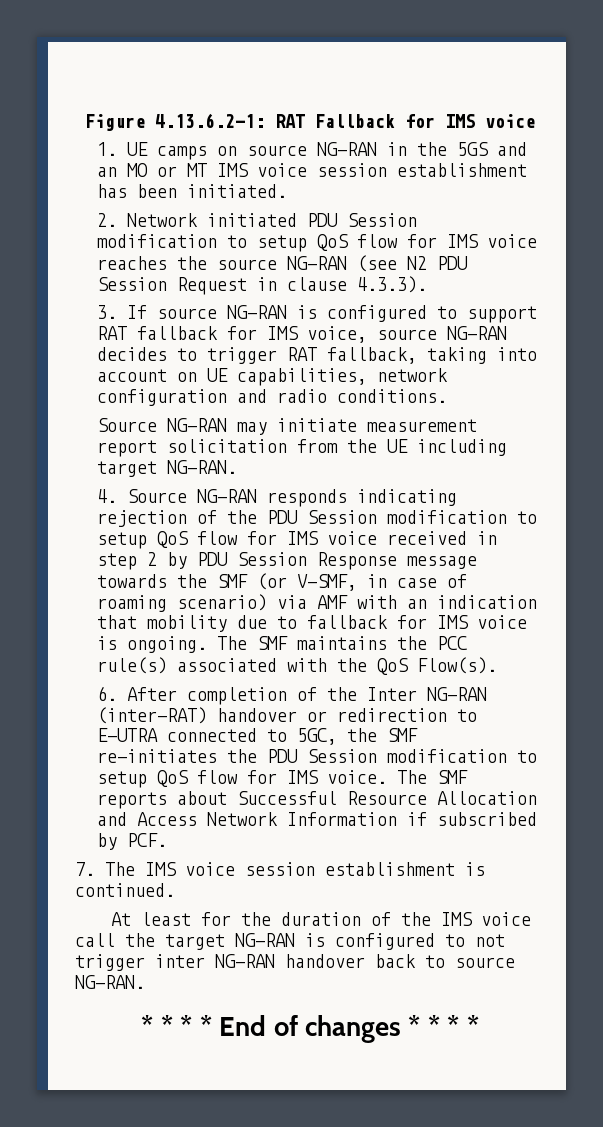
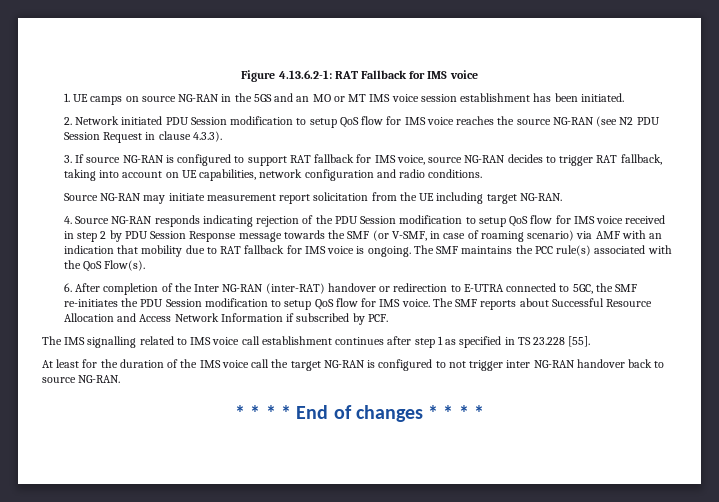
(298, 622) none -> [220,246,242,254] RAT
[75,862,95,876] 7. -> (388, 318) none
[185,862,485,876] [75,883,175,897] voice session establishment is continued. -> [87,336,591,348] signalling related to IMS voice call establishment continues after step 1 as specified in TS 23.228 [55].

